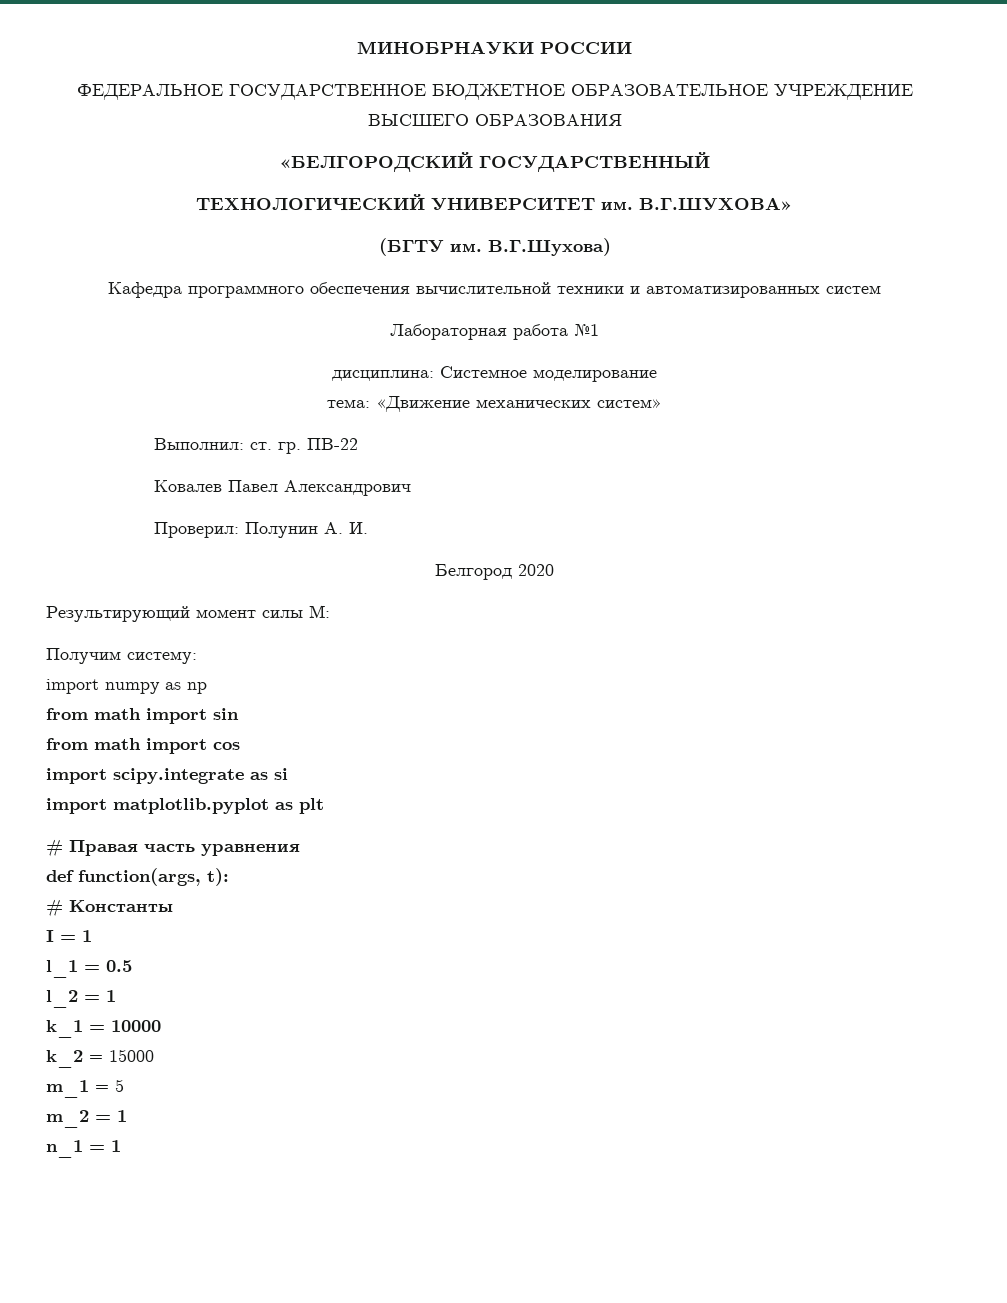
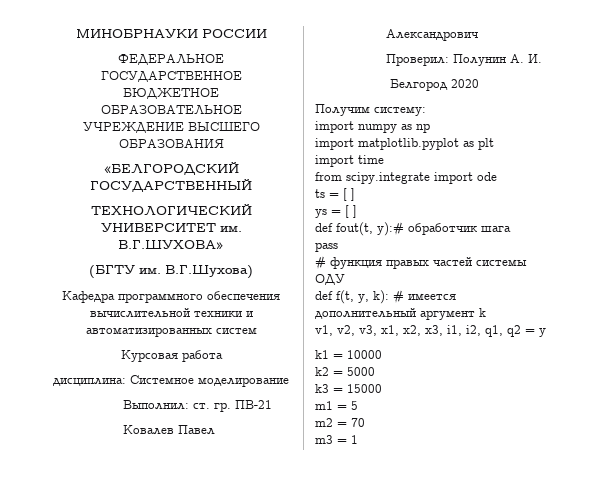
[390,324,507,340] Лабораторная -> [120,350,178,362] Курсовая
[574,324,599,336] №1 -> (223, 356) none
[327,396,662,412] // тема: «Движение механических систем» -> (289, 382) none
[307,438,359,450] ПВ-22 -> [235,400,273,409] ПВ-21
[46,605,330,622] // Результирующий момент силы M: -> (479, 83) none
[46,708,239,724] [46,738,240,754] [46,768,288,784] [46,798,324,814] [46,839,300,857] [46,868,229,886] [46,899,173,917] [46,930,92,942] [46,960,132,978] [46,990,116,1008] [46,1020,161,1038] [46,1050,83,1068] from math import sin // from math import cos // import scipy.integrate as si // import matplotlib.pyplot as plt // # Правая часть уравнения // def function(args, t): // # Константы // I = 1 // l_1 = 0.5 // l_2 = 1 // k_1 = 10000 // k_2 -> [315,138,494,150] [315,155,384,167] [315,172,497,184] [315,188,355,201] [315,205,357,218] [315,222,511,236] [315,242,338,252] [315,256,527,270] [315,274,345,285] [315,290,456,304] [315,308,486,320] [315,325,546,337] [315,350,382,359] [315,367,375,376] [315,384,329,393] import matplotlib.pyplot as plt // import time // from scipy.integrate import ode // ts = [ ] // ys = [ ] // def fout(t, y):# обработчик шага // pass // # функция правых частей системы ОДУ // def f(t, y, k): # имеется дополнительный аргумент k // v1, v2, v3, x1, x2, x3, i1, i2, q1, q2 = y // k1 = 10000 // k2 = 5000 // k3
[46,1080,89,1098] m_1 -> [315,401,333,410] m1
[46,1110,127,1128] [46,1140,121,1158] m_2 = 1 // n_1 = 1 -> [315,418,365,427] [315,435,358,444] m2 = 70 // m3 = 1

